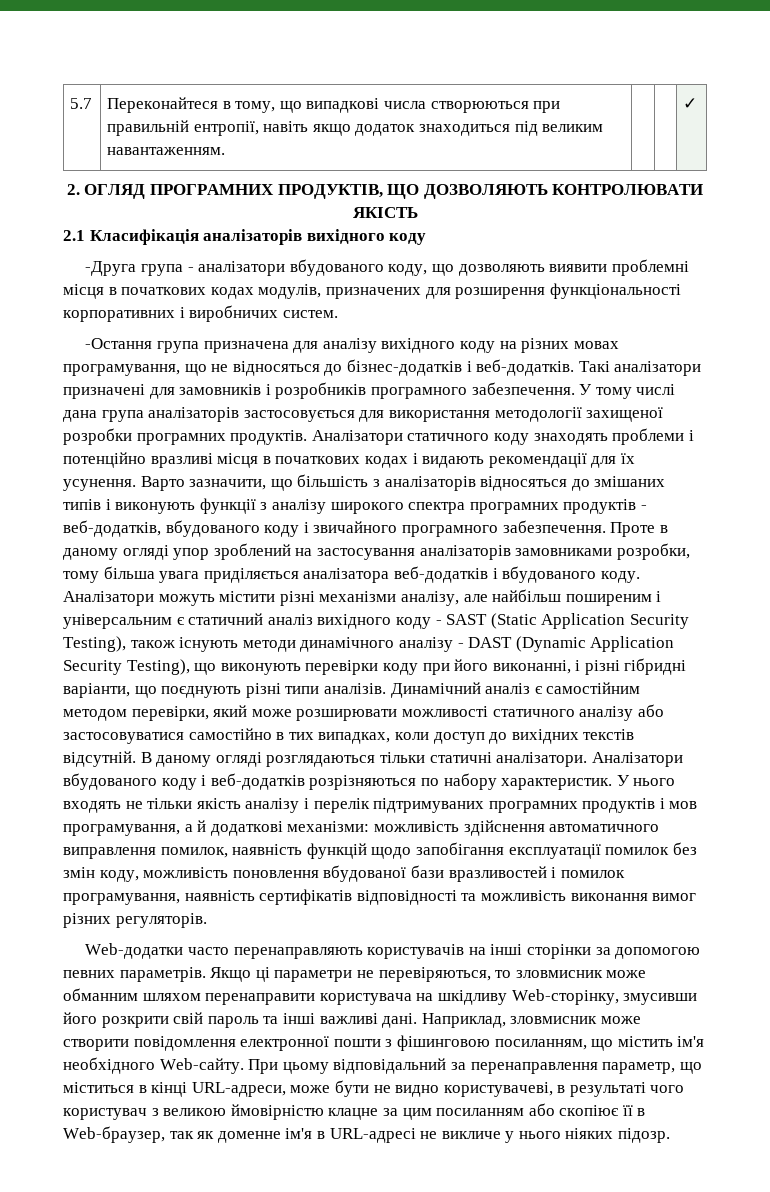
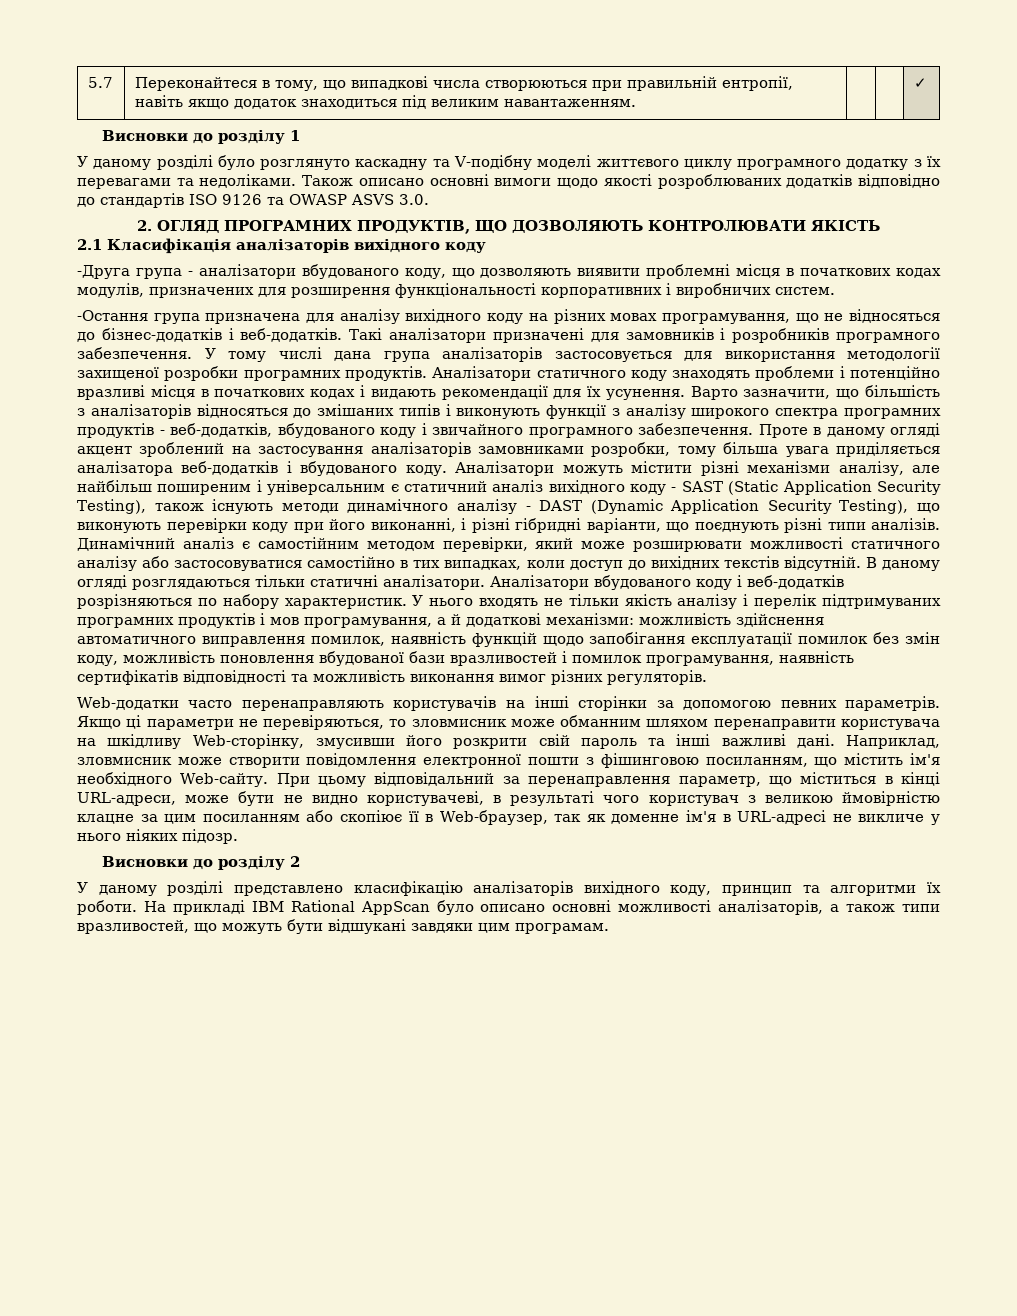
(698, 103) none -> [102,130,301,144] [77,155,942,170] [77,174,941,189] [77,193,429,208] // Висновки до розділу 1 // У даному розділі було розглянуто каскадну та V-подібну моделі життєвого циклу програмного додатку з їх перевагами та недоліками. Також описано основні вимоги щодо якості розроблюваних додатків відповідно до стандартів ISO 9126 та OWASP ASVS 3.0.
[173,548,210,560] упор -> [77,446,132,456] акцент
(671, 1135) none -> [102,856,301,870] [77,881,941,896] [77,900,940,915] [77,919,609,934] // Висновки до розділу 2 // У даному розділі представлено класифікацію аналізаторів вихідного коду, принцип та алгоритми їх роботи. На прикладі IBM Rational AppScan було описано основні можливості аналізаторів, а також типи вразливостей, що можуть бути відшукані завдяки цим програмам.

